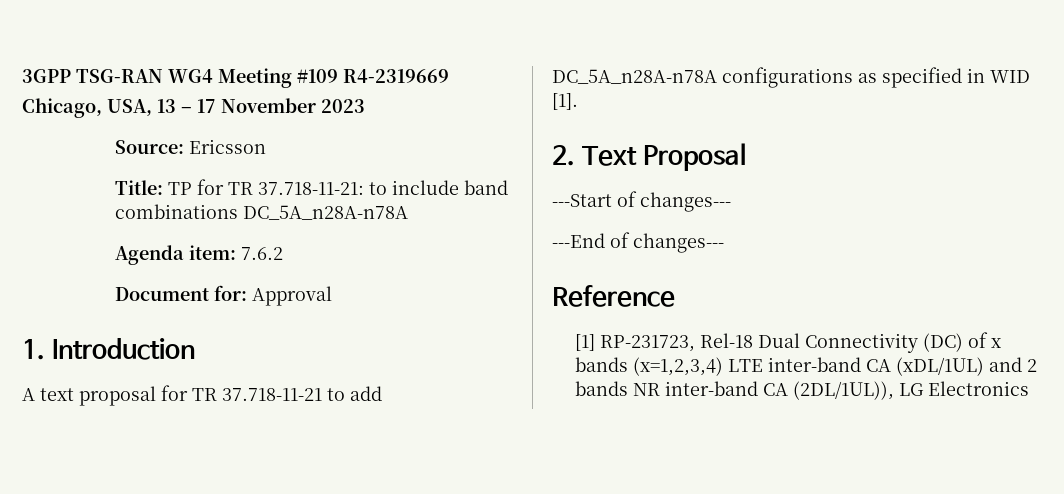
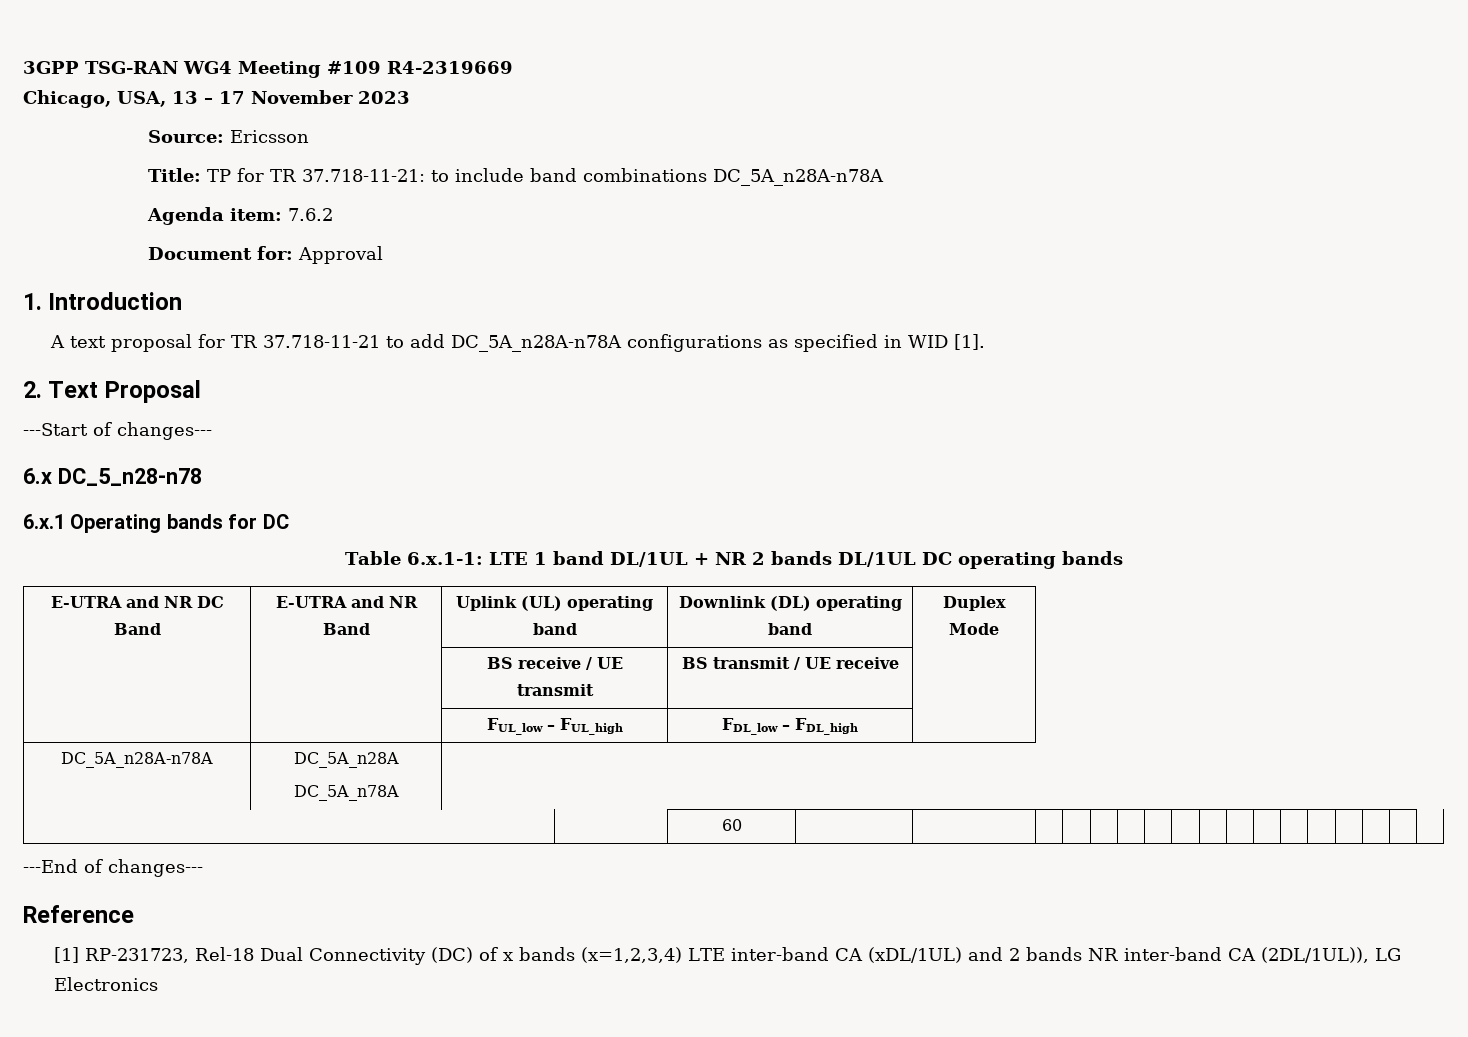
(731, 202) none -> [23,468,202,486] [23,514,289,533] [344,551,1124,569] [50,596,224,608] [113,623,161,635] [275,596,418,608] [322,623,370,635] [456,596,653,611] [532,623,577,635] [678,596,902,611] [768,623,812,635] [942,596,1006,611] [949,623,999,635] [486,657,623,670] [516,684,594,696] [681,657,899,670] [486,718,623,735] [722,718,858,735] [61,752,213,768] [293,752,399,768] [293,785,399,801] [721,819,742,831] // 6.x DC_5_n28-n78 // 6.x.1 Operating bands for DC // Table 6.x.1-1: LTE 1 band DL/1UL + NR 2 bands DL/1UL DC operating bands // E-UTRA and NR DC Band | E-UTRA and NR Band | Uplink (UL) operating band | Downlink (DL) operating band | Duplex Mode // | | BS receive / UE transmit | BS transmit / UE receive | // | | FUL_low – FUL_high | FDL_low – FDL_high | // DC_5A_n28A-n78A | DC_5A_n28A // DC_5A_n78A // | | 60 | | | | | | | | | | | | | | | | |

